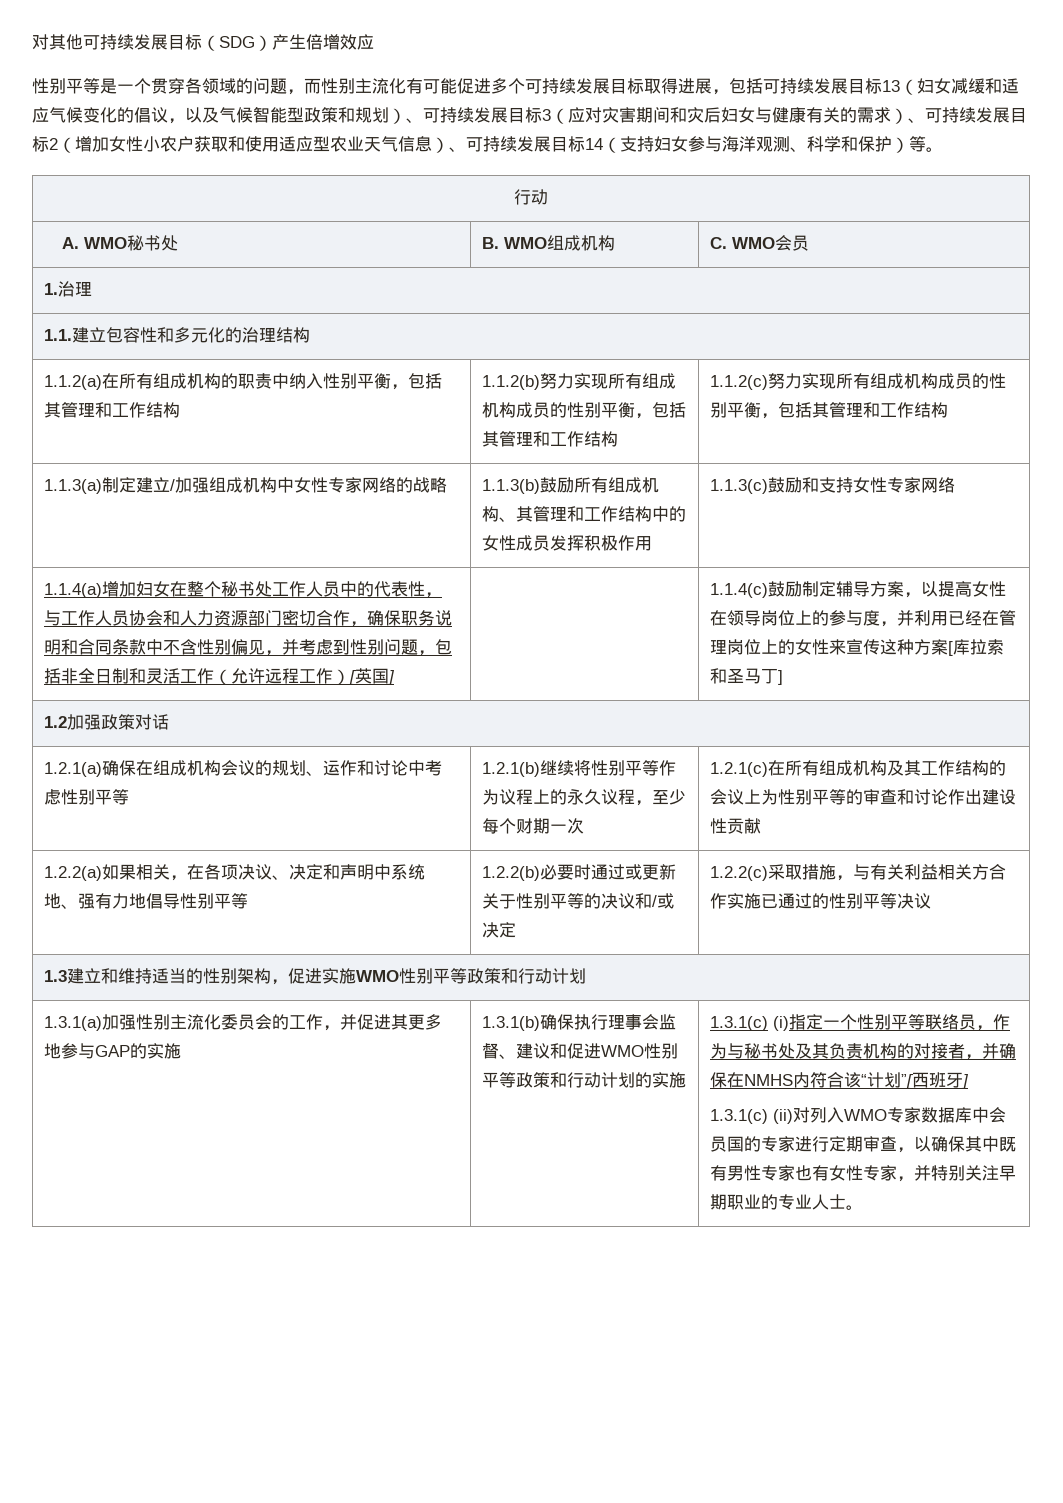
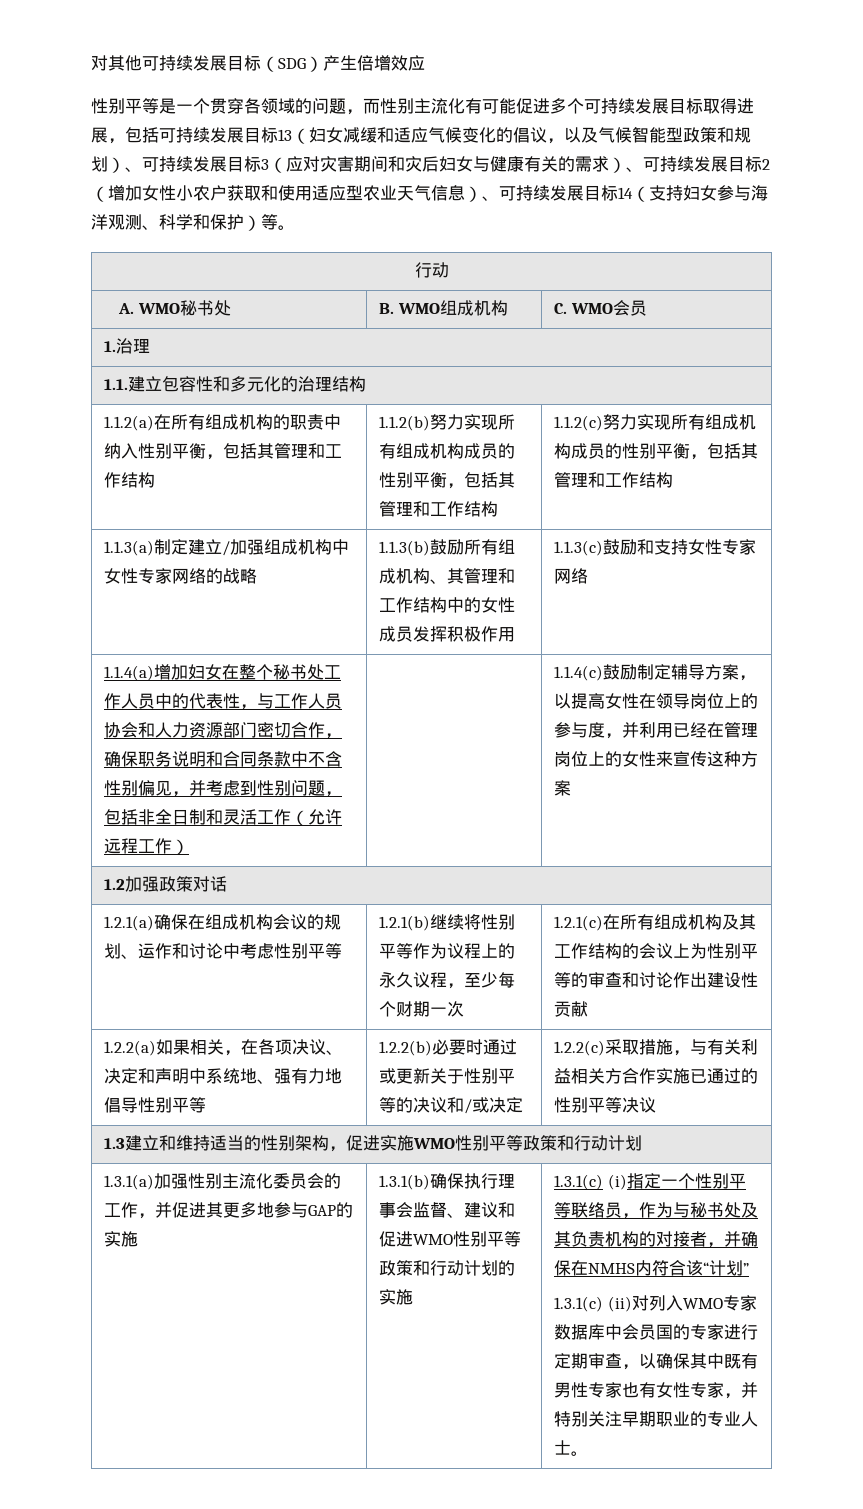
[349,668,396,685] [英国] -> (190, 847) none
[948,639,1005,656] [710,668,784,685] [库拉索和圣马丁] -> (572, 788) none
[901,1072,970,1089] ”[西班牙] -> [743,1263,750,1274] ”

